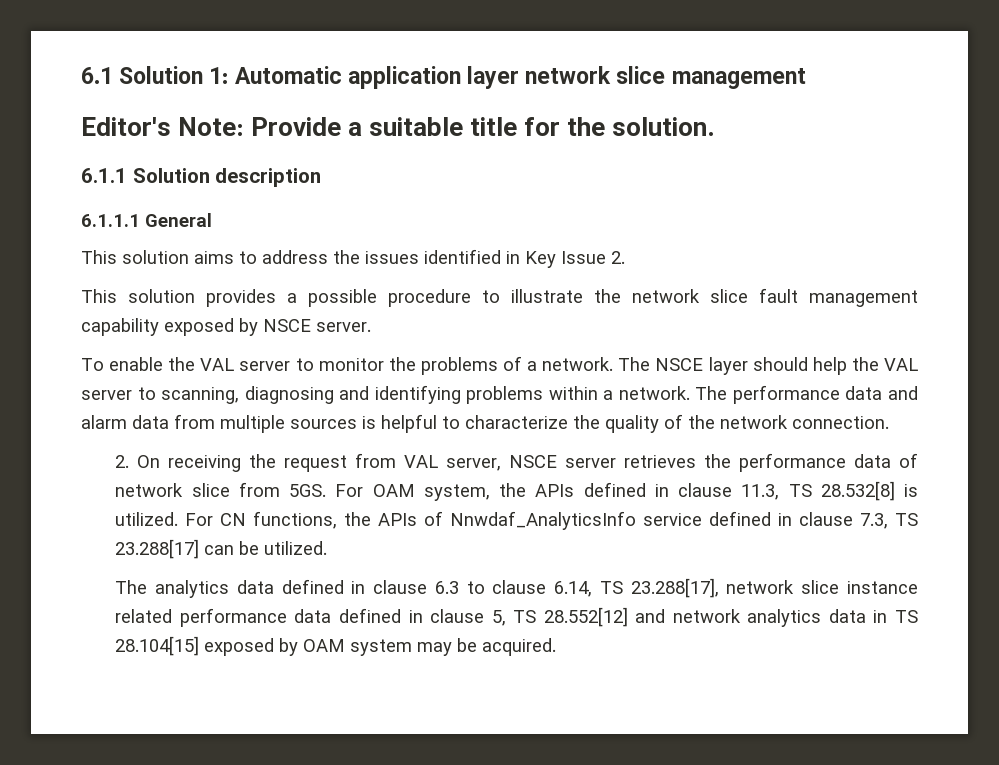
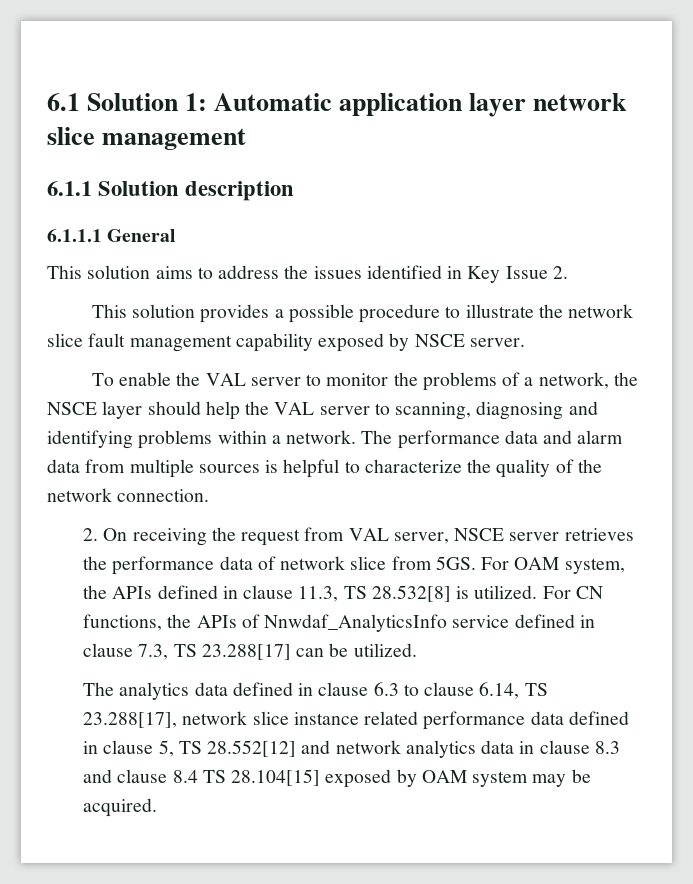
[81,117,716,136] // Editor's Note: Provide a suitable title for the solution. -> (247, 139) none
[542,357,651,371] network. The -> [538,372,638,389] network, the
(888, 616) none -> [539,740,620,754] [83,769,198,783] clause 8.3 and clause 8.4

